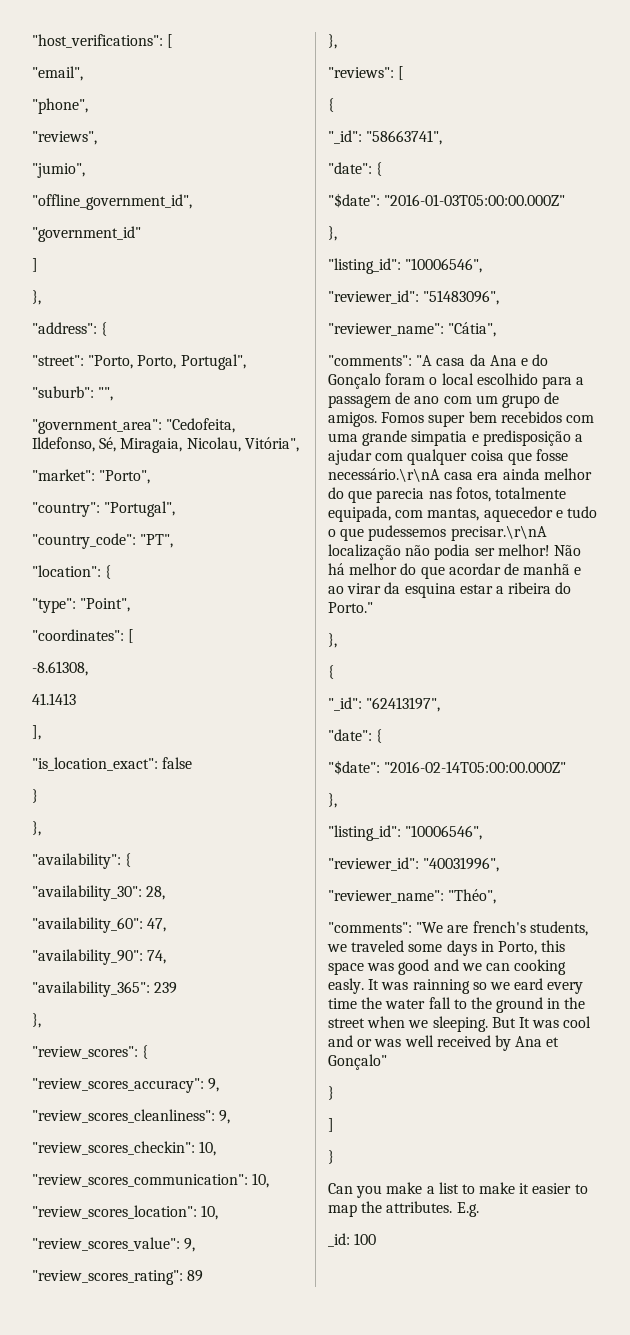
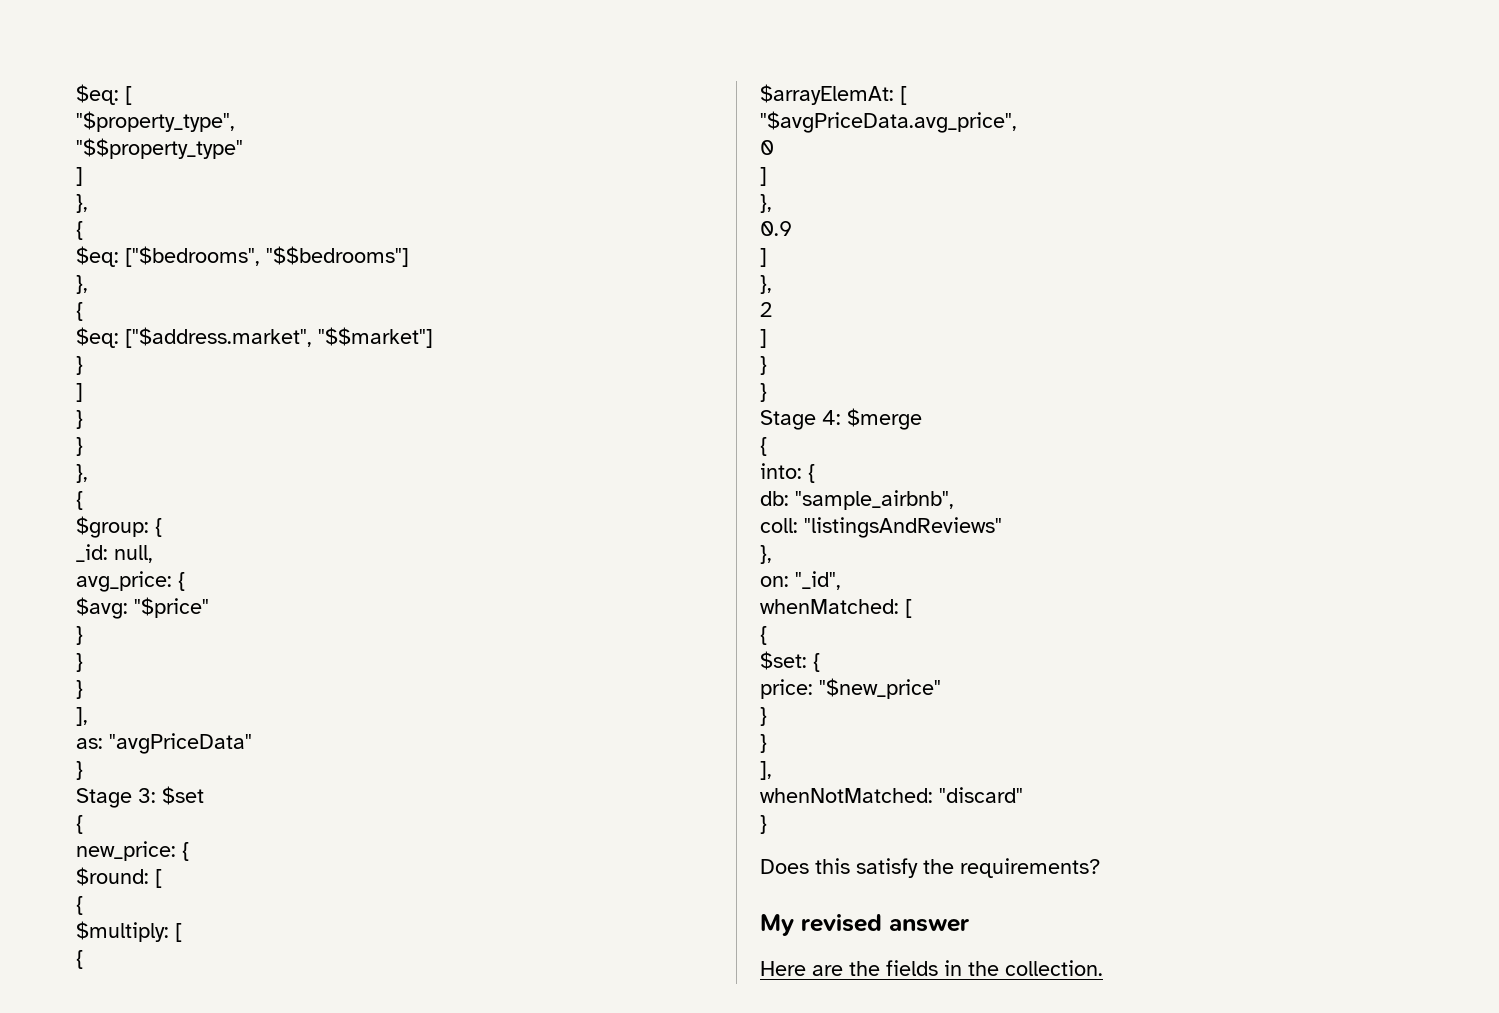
[32,34,174,48] [32,66,83,81] [32,98,88,114] [32,131,97,145] [32,163,85,178] [32,194,192,210] [32,226,141,242] [32,258,38,272] [32,290,41,305] [32,322,108,336] [32,354,246,370] [32,386,114,401] [32,418,236,434] [32,437,299,453] [32,469,151,484] [32,501,176,517] [32,533,174,549] [32,565,112,579] [32,598,131,613] [32,629,135,643] [32,661,88,676] [32,693,76,705] [32,725,41,740] [32,757,193,771] [32,789,38,803] [32,821,41,836] [32,853,132,869] [32,885,166,901] [32,917,167,933] [32,949,167,965] [32,981,178,997] [32,1013,41,1028] [32,1045,149,1059] [32,1078,220,1093] [32,1109,231,1124] [32,1141,217,1156] [32,1173,270,1188] [32,1205,219,1220] [32,1237,196,1252] [32,1270,204,1285] [328,34,337,49] [328,66,405,80] [328,98,334,112] [328,130,443,145] [328,162,383,176] [328,193,566,208] [328,226,337,241] [328,258,483,274] [328,290,500,305] [328,322,497,337] [328,354,549,366] [328,373,585,389] [328,392,560,408] [328,411,594,427] [328,430,583,446] [328,449,568,465] [328,468,592,482] [328,487,566,503] [328,506,597,522] [328,525,547,541] [328,544,581,560] [328,563,582,579] [328,582,572,598] [328,602,373,613] [328,633,337,648] [328,665,334,679] [328,697,441,712] [328,729,383,743] [328,760,567,775] [328,793,337,808] [328,825,483,841] [328,857,500,872] [328,889,497,904] [328,921,588,936] [327,940,566,956] [328,959,567,975] [328,978,584,994] [328,997,586,1013] [328,1016,592,1032] [328,1035,560,1051] [328,1054,387,1070] [328,1086,334,1100] [328,1118,334,1132] [328,1150,334,1164] [328,1182,588,1198] [328,1201,479,1217] [328,1233,377,1247] "host_verifications": [ // "email", // "phone", // "reviews", // "jumio", // "offline_government_id", // "government_id" // ] // }, // "address": { // "street": "Porto, Porto, Portugal", // "suburb": "", // "government_area": "Cedofeita, Ildefonso, Sé, Miragaia, Nicolau, Vitória", // "market": "Porto", // "country": "Portugal", // "country_code": "PT", // "location": { // "type": "Point", // "coordinates": [ // -8.61308, // 41.1413 // ], // "is_location_exact": false // } // }, // "availability": { // "availability_30": 28, // "availability_60": 47, // "availability_90": 74, // "availability_365": 239 // }, // "review_scores": { // "review_scores_accuracy": 9, // "review_scores_cleanliness": 9, // "review_scores_checkin": 10, // "review_scores_communication": 10, // "review_scores_location": 10, // "review_scores_value": 9, // "review_scores_rating": 89 // }, // "reviews": [ // { // "_id": "58663741", // "date": { // "$date": "2016-01-03T05:00:00.000Z" // }, // "listing_id": "10006546", // "reviewer_id": "51483096", // "reviewer_name": "Cátia", // "comments": "A casa da Ana e do Gonçalo foram o local escolhido para a passagem de ano com um grupo de amigos. Fomos super bem recebidos com uma grande simpatia e predisposição a ajudar com qualquer coisa que fosse necessário.\r\nA casa era ainda melhor do que parecia nas fotos, totalmente equipada, com mantas, aquecedor e tudo o que pudessemos precisar.\r\nA localização não podia ser melhor! Não há melhor do que acordar de manhã e ao virar da esquina estar a ribeira do Porto." // }, // { // "_id": "62413197", // "date": { // "$date": "2016-02-14T05:00:00.000Z" // }, // "listing_id": "10006546", // "reviewer_id": "40031996", // "reviewer_name": "Théo", // "comments": "We are french's students, we traveled some days in Porto, this space was good and we can cooking easly. It was rainning so we eard every time the water fall to the ground in the street when we sleeping. But It was cool and or was well received by Ana et Gonçalo" // } // ] // } // Can you make a list to make it easier to map the attributes. E.g. // _id: 100 -> [76,84,132,105] [76,111,235,132] [76,138,243,159] [76,167,83,186] [76,194,88,213] [76,221,83,240] [76,246,409,267] [76,275,88,294] [76,302,83,321] [76,327,433,348] [76,356,83,375] [76,383,83,402] [76,410,83,429] [76,437,83,456] [76,464,88,483] [76,491,83,510] [76,516,162,538] [76,544,153,563] [76,571,185,592] [76,597,209,619] [76,626,83,645] [76,653,83,672] [76,680,83,699] [76,707,88,726] [76,733,252,754] [76,761,83,780] [76,786,204,808] [76,815,83,834] [76,841,189,861] [76,867,162,888] [76,896,83,915] [76,921,182,942] [76,950,83,969] [760,84,907,105] [760,111,1017,133] [760,140,774,155] [760,167,767,186] [760,194,772,213] [760,221,792,236] [760,248,767,267] [760,275,772,294] [760,302,772,317] [760,329,767,348] [760,356,767,375] [760,383,767,402] [760,408,922,430] [760,437,767,456] [760,463,815,483] [760,490,954,510] [760,517,1002,538] [760,545,772,564] [760,571,841,590] [760,599,912,618] [760,626,767,645] [760,651,820,672] [760,678,941,699] [760,707,767,726] [760,734,767,753] [760,761,772,780] [760,787,1023,803] [760,815,767,834] [760,858,1100,878] [760,914,970,936] [760,960,1103,976] $eq: [ // "$property_type", // "$$property_type" // ] // }, // { // $eq: ["$bedrooms", "$$bedrooms"] // }, // { // $eq: ["$address.market", "$$market"] // } // ] // } // } // }, // { // $group: { // _id: null, // avg_price: { // $avg: "$price" // } // } // } // ], // as: "avgPriceData" // } // Stage 3: $set // { // new_price: { // $round: [ // { // $multiply: [ // { // $arrayElemAt: [ // "$avgPriceData.avg_price", // 0 // ] // }, // 0.9 // ] // }, // 2 // ] // } // } // Stage 4: $merge // { // into: { // db: "sample_airbnb", // coll: "listingsAndReviews" // }, // on: "_id", // whenMatched: [ // { // $set: { // price: "$new_price" // } // } // ], // whenNotMatched: "discard" // } // Does this satisfy the requirements? // My revised answer // Here are the fields in the collection.

